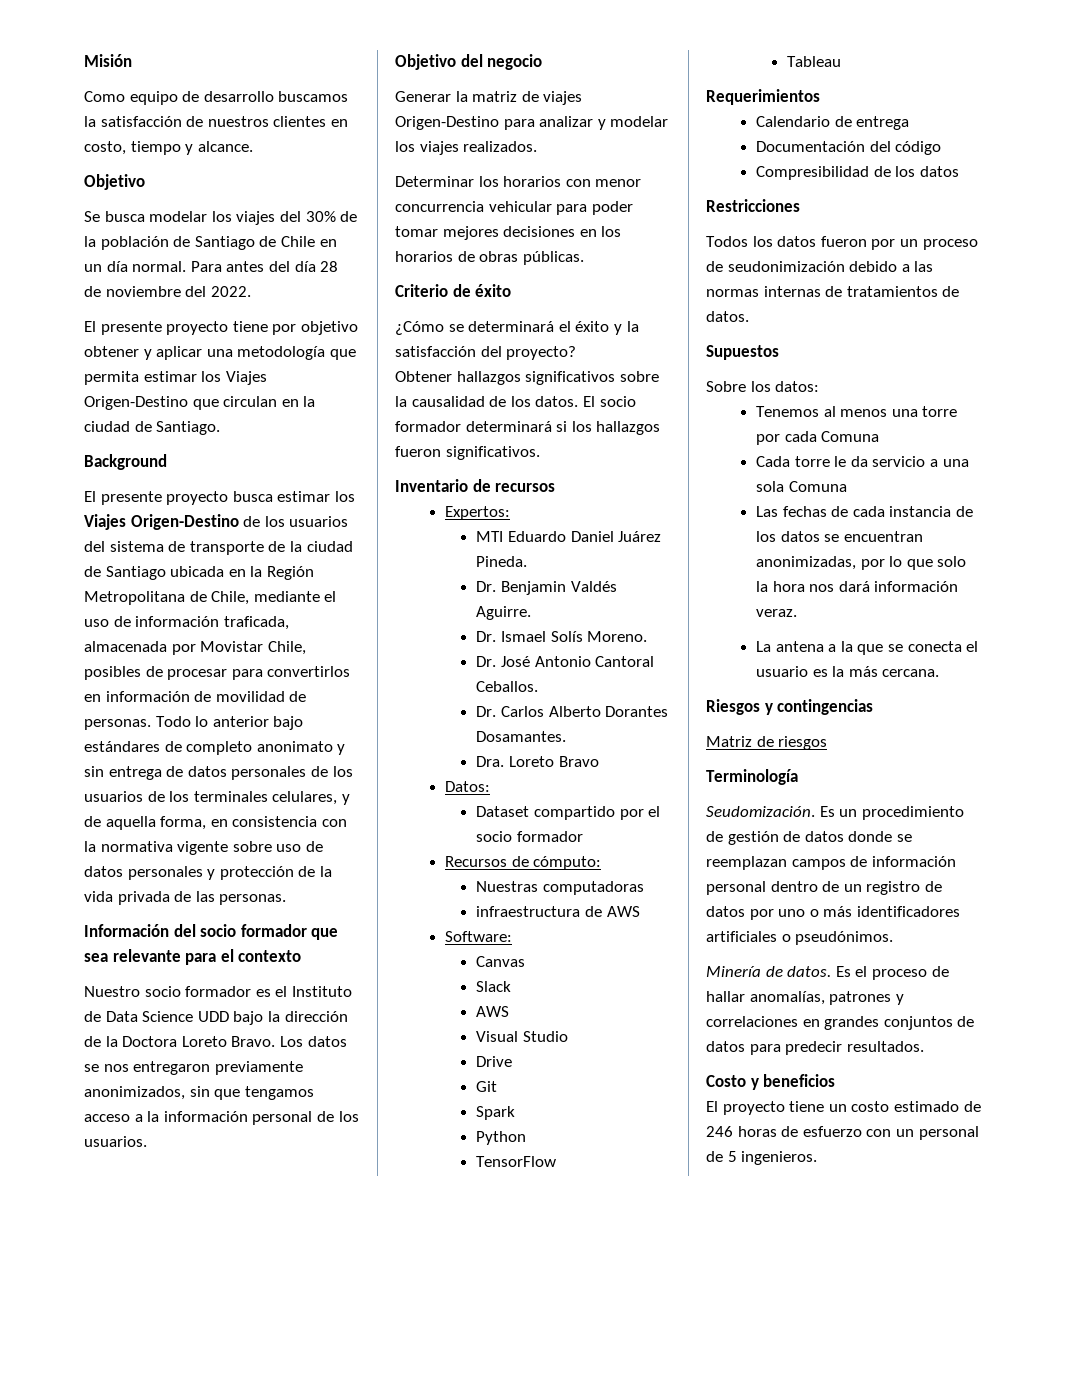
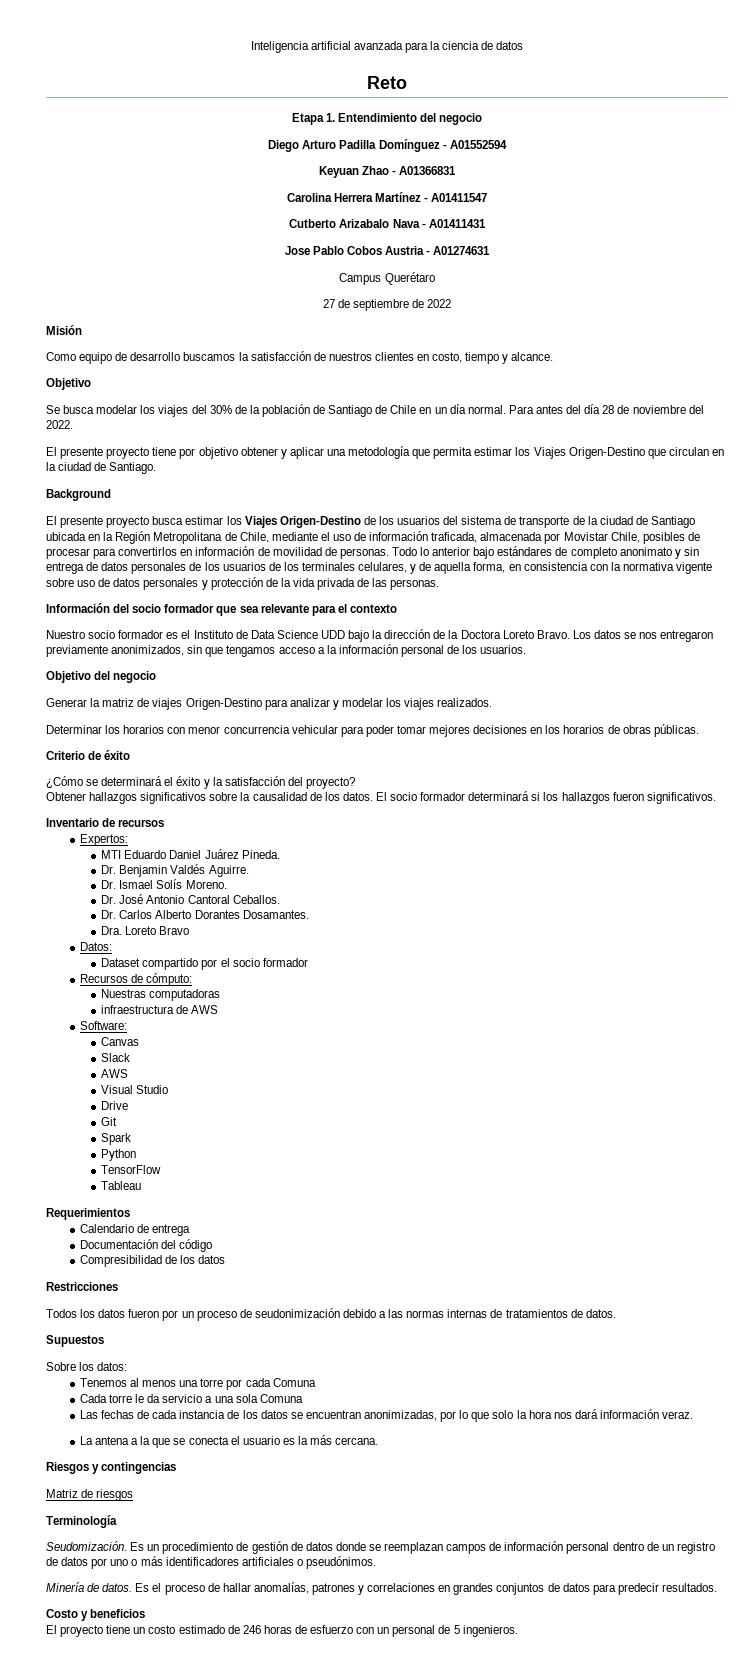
(84, 60) none -> [250,41,524,53] [367,76,407,89] [291,113,483,125] [268,139,507,152] [318,166,457,178] [286,192,488,202] [289,219,486,228] [284,246,491,255] [339,272,435,285] [322,299,452,311] Inteligencia artificial avanzada para la ciencia de datos // Reto // Etapa 1. Entendimiento del negocio // Diego Arturo Padilla Domínguez - A01552594 // Keyuan Zhao - A01366831 // Carolina Herrera Martínez - A01411547 // Cutberto Arizabalo Nava - A01411431 // Jose Pablo Cobos Austria - A01274631 // Campus Querétaro // 27 de septiembre de 2022 //

